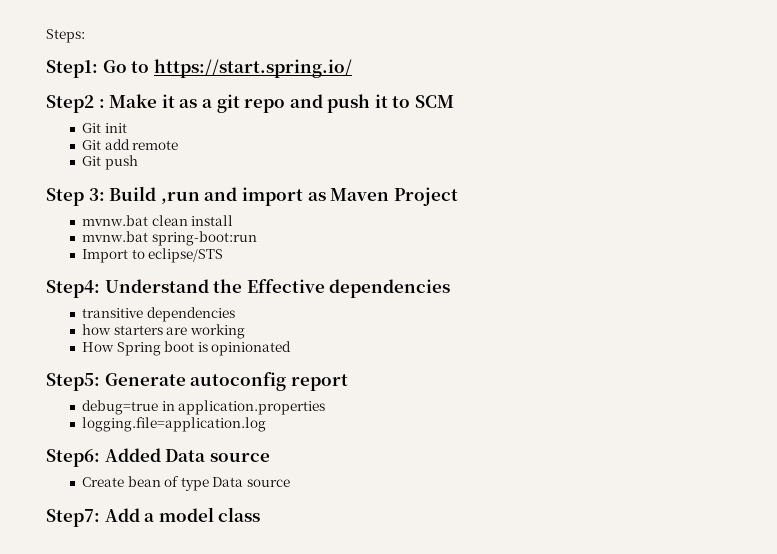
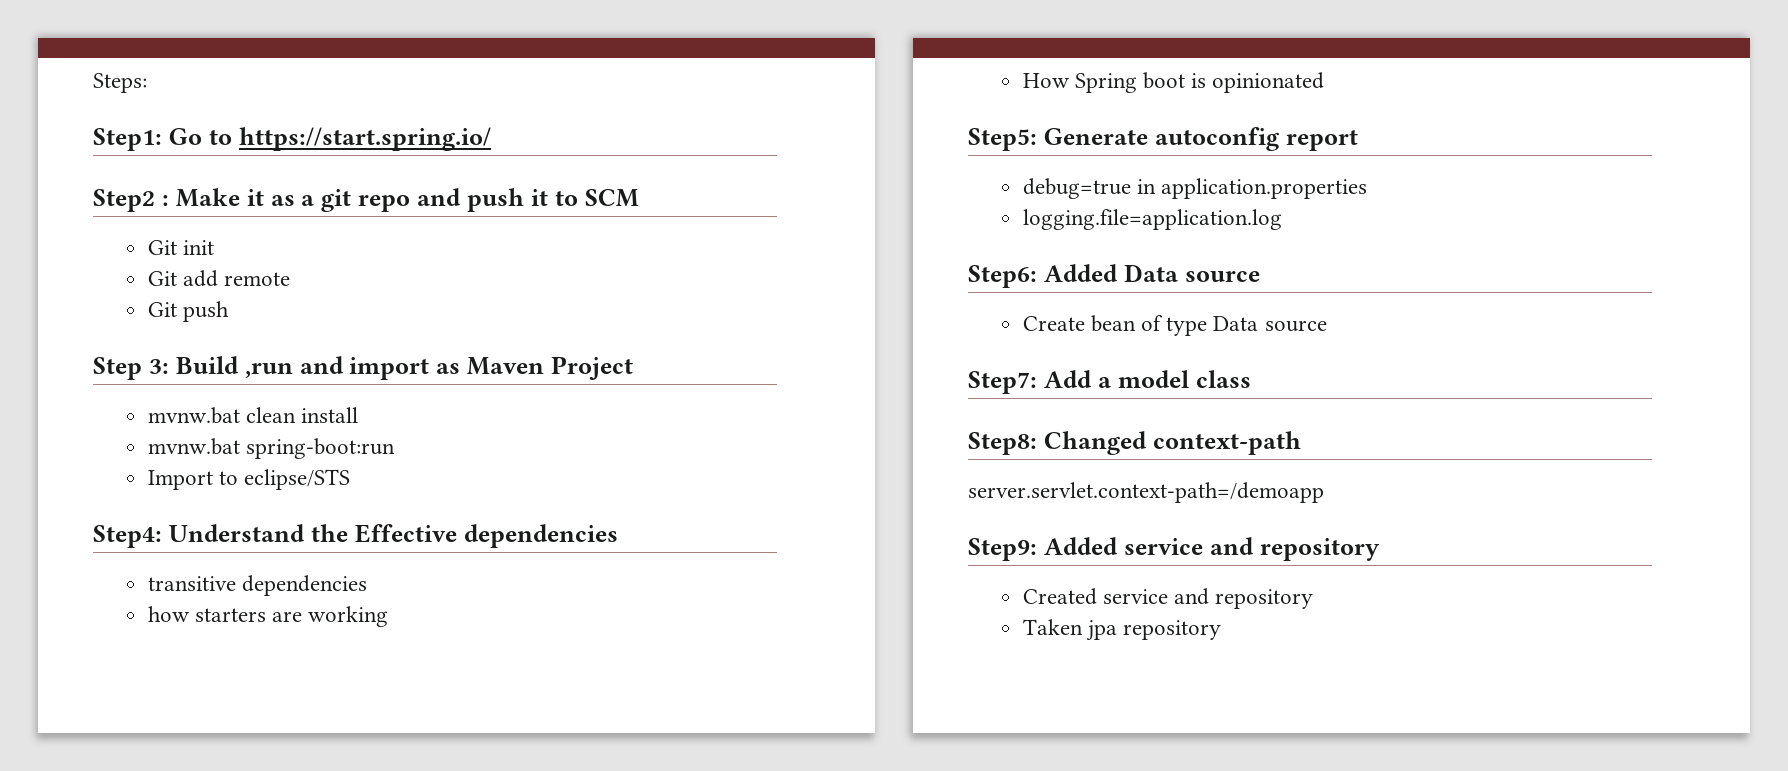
(261, 514) none -> [968,431,1301,455] [968,482,1324,503] [968,537,1380,561] [1022,588,1314,609] [1022,619,1222,641] // Step8: Changed context-path // server.servlet.context-path=/demoapp // Step9: Added service and repository // Created service and repository // Taken jpa repository

